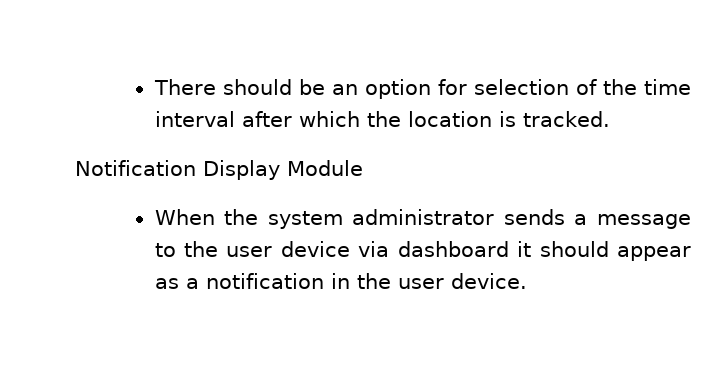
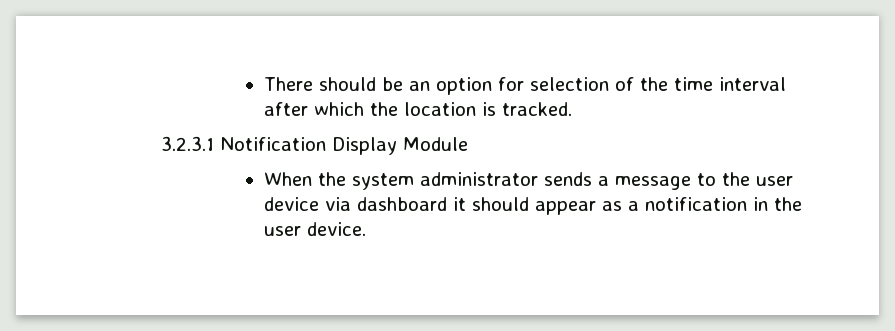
(610, 119) none -> [161,136,215,151] 3.2.3.1

